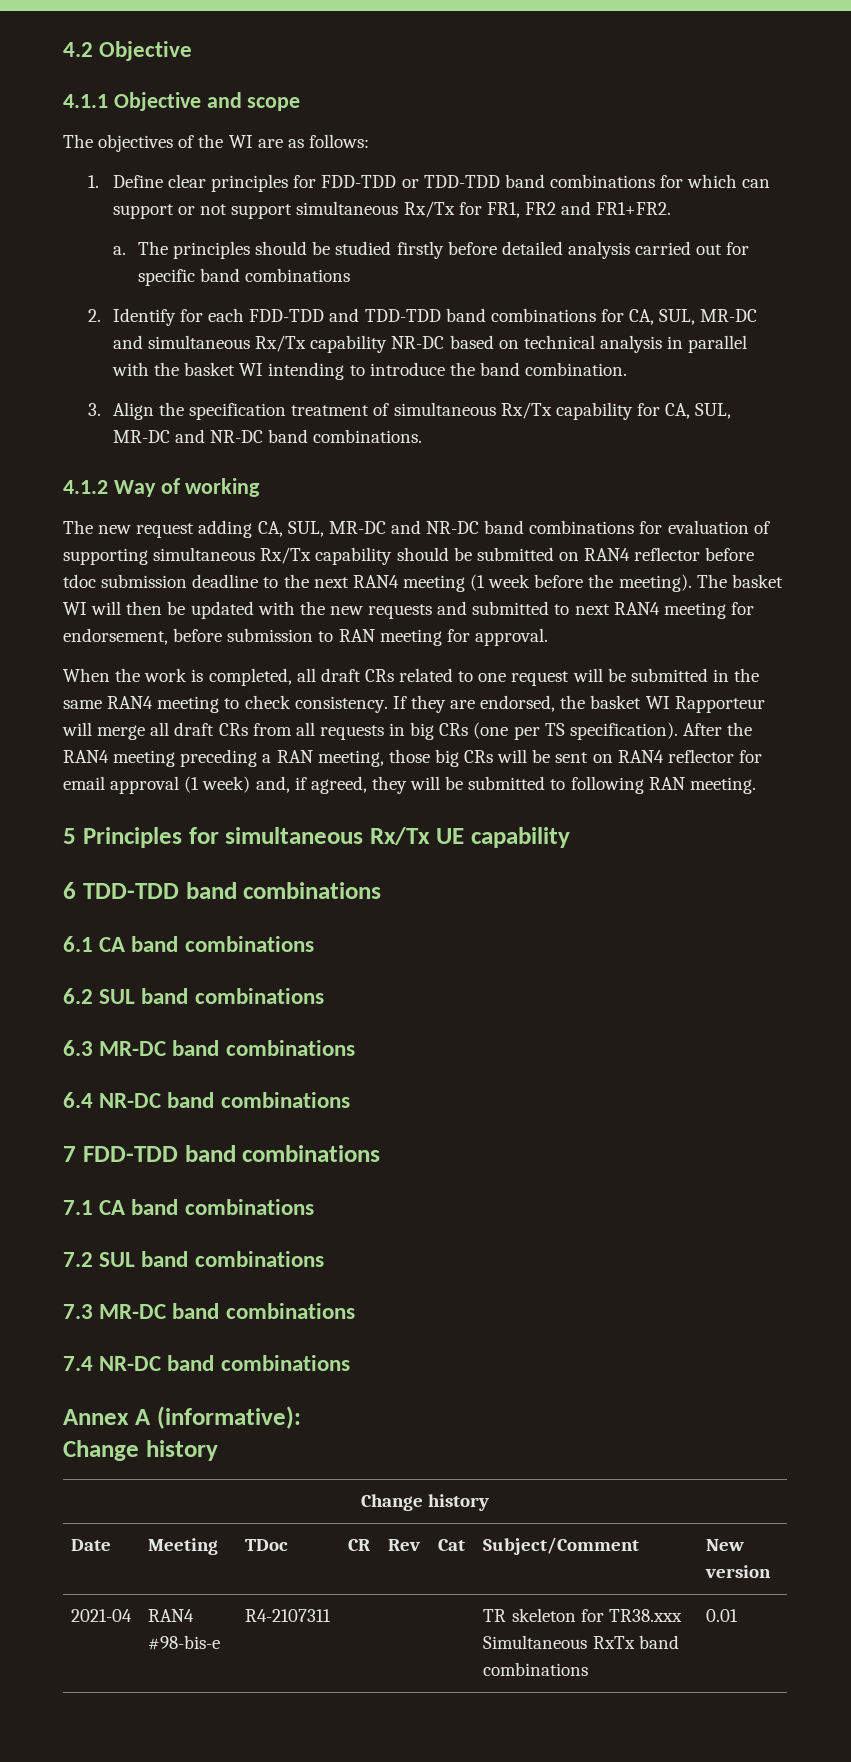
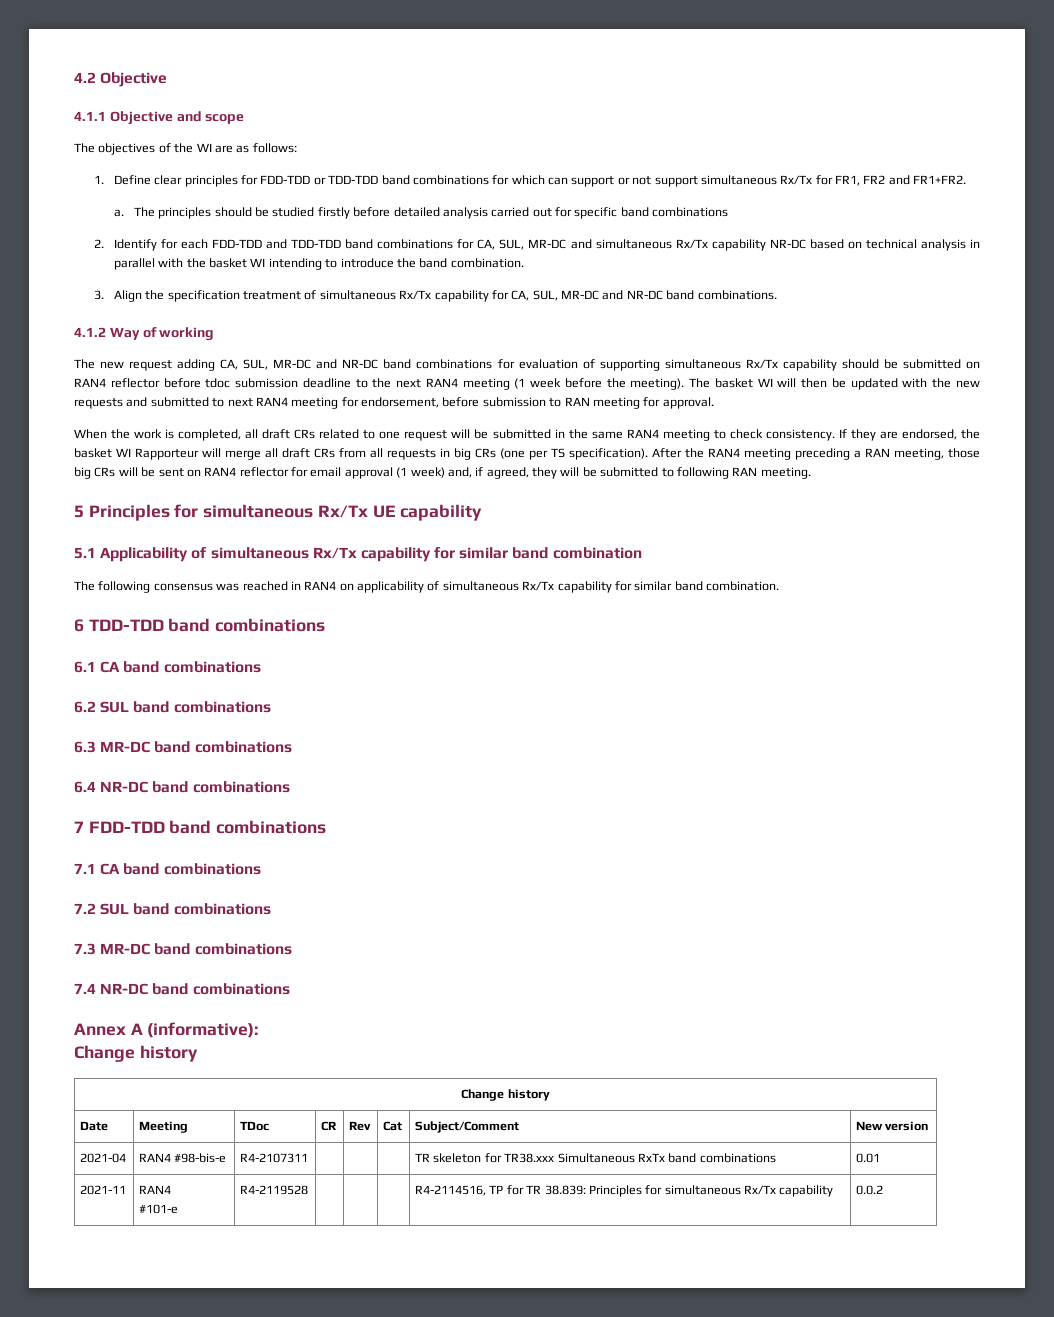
(570, 837) none -> [74,547,642,562] [74,581,779,593] // 5.1 Applicability of simultaneous Rx/Tx capability for similar band combination // The following consensus was reached in RAN4 on applicability of simultaneous Rx/Tx capability for similar band combination.
(739, 1615) none -> [80,1185,127,1195] [139,1185,172,1194] [139,1204,179,1214] [240,1185,309,1195] [415,1185,834,1197] [856,1185,884,1195] // 2021-11 | RAN4 // #101-e | R4-2119528 | | | | R4-2114516, TP for TR 38.839: Principles for simultaneous Rx/Tx capability | 0.0.2

